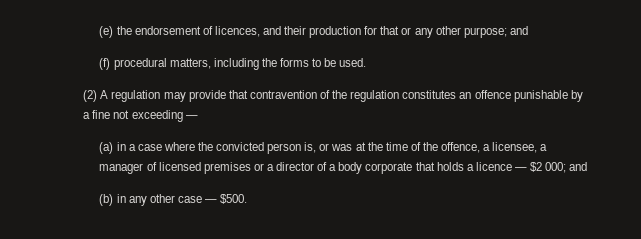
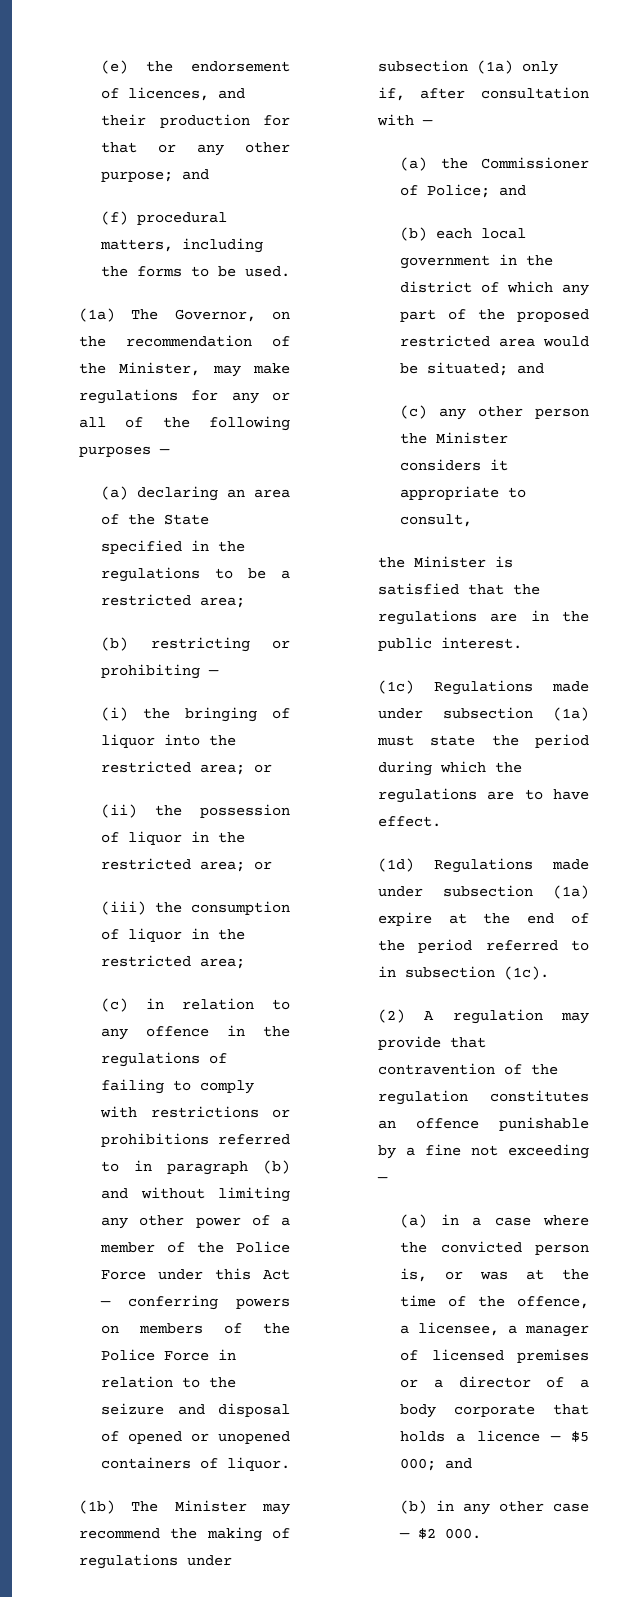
(367, 62) none -> [78,308,290,322] [78,335,290,347] [78,362,290,377] [78,389,290,404] [78,416,290,431] [78,446,170,457] [101,486,290,501] [101,514,209,525] [101,540,245,554] [101,567,290,582] [101,594,245,608] [101,637,290,652] [101,664,219,679] [101,707,290,722] [101,734,236,748] [101,761,272,775] [101,804,290,818] [101,831,245,845] [101,858,272,872] [101,901,290,915] [101,928,245,942] [101,955,245,969] [101,998,290,1012] [101,1025,290,1040] [101,1052,227,1067] [101,1079,254,1094] [100,1106,290,1118] [101,1133,290,1147] [101,1160,290,1175] [101,1187,290,1202] [101,1215,290,1229] [100,1241,290,1253] [101,1268,290,1280] [100,1295,290,1310] [101,1323,290,1334] [101,1349,236,1361] [101,1376,236,1388] [101,1403,290,1417] [101,1431,290,1444] [101,1457,290,1471] [78,1500,290,1515] [78,1527,290,1542] [78,1554,232,1569] [377,60,558,75] [377,87,589,101] [376,114,433,126] [400,157,589,171] [400,184,526,198] [400,227,526,241] [400,254,553,269] [400,281,589,296] [400,309,589,322] [400,335,589,347] [400,362,544,376] [400,405,589,420] [400,432,508,444] [400,459,508,471] [400,486,526,500] [400,514,472,527] [377,556,513,568] [377,583,540,595] [377,610,589,625] [377,637,522,651] [377,680,589,695] [377,707,589,721] [376,734,589,748] [377,761,522,776] [377,788,589,803] [377,816,441,827] [377,858,589,873] [377,885,589,899] [377,912,589,926] [377,939,589,953] [377,966,549,980] // (1a) The Governor, on the recommendation of the Minister, may make regulations for any or all of the following purposes — // (a) declaring an area of the State specified in the regulations to be a restricted area; // (b) restricting or prohibiting — // (i) the bringing of liquor into the restricted area; or // (ii) the possession of liquor in the restricted area; or // (iii) the consumption of liquor in the restricted area; // (c) in relation to any offence in the regulations of failing to comply with restrictions or prohibitions referred to in paragraph (b) and without limiting any other power of a member of the Police Force under this Act — conferring powers on members of the Police Force in relation to the seizure and disposal of opened or unopened containers of liquor. // (1b) The Minister may recommend the making of regulations under subsection (1a) only if, after consultation with — // (a) the Commissioner of Police; and // (b) each local government in the district of which any part of the proposed restricted area would be situated; and // (c) any other person the Minister considers it appropriate to consult, // the Minister is satisfied that the regulations are in the public interest. // (1c) Regulations made under subsection (1a) must state the period during which the regulations are to have effect. // (1d) Regulations made under subsection (1a) expire at the end of the period referred to in subsection (1c).
[530,162,543,172] $2 -> [571,1431,589,1442] $5
[220,194,248,204] $500. -> [418,1528,481,1539] $2 000.

